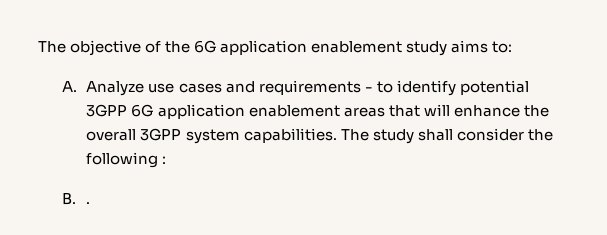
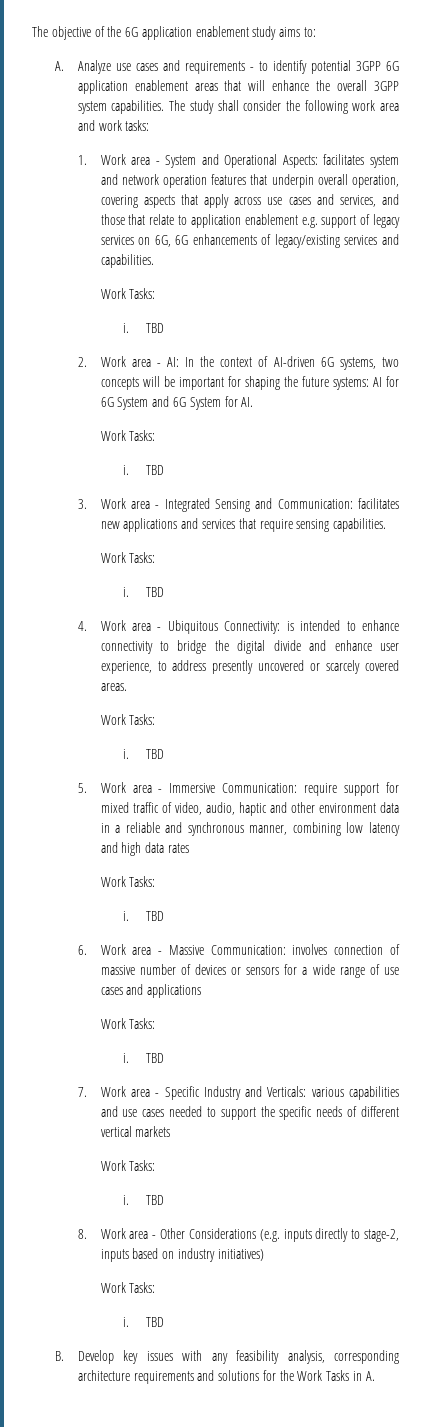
[162,156,167,164] [62,193,91,205] : // B. . -> [352,100,400,111] [77,120,150,131] [77,154,399,168] [100,174,399,188] [100,194,399,208] [100,214,401,228] [100,234,399,248] [100,254,154,268] [100,288,156,299] [123,323,165,333] [77,356,399,370] [100,376,399,390] [100,396,254,410] [100,430,156,441] [123,465,165,475] [77,498,399,512] [100,518,387,532] [100,552,156,563] [123,587,165,597] [77,620,399,634] [100,640,400,654] [100,660,399,674] [100,683,127,691] [100,714,156,725] [123,749,165,759] [77,782,399,796] [100,802,399,816] [100,822,400,836] [100,842,189,856] [100,876,156,887] [123,911,165,921] [77,944,400,955] [100,964,399,978] [100,984,202,998] [100,1018,156,1029] [123,1053,165,1063] [77,1086,399,1100] [100,1106,399,1120] [100,1126,171,1137] [100,1160,156,1171] [123,1195,165,1205] [77,1228,400,1242] [100,1248,264,1262] [100,1282,156,1293] [123,1317,165,1327] [54,1350,399,1364] [77,1370,375,1384] work area and work tasks: // 1. Work area - System and Operational Aspects: facilitates system and network operation features that underpin overall operation, covering aspects that apply across use cases and services, and those that relate to application enablement e.g. support of legacy services on 6G, 6G enhancements of legacy/existing services and capabilities. // Work Tasks: // i. TBD // 2. Work area - AI: In the context of AI-driven 6G systems, two concepts will be important for shaping the future systems: AI for 6G System and 6G System for AI. // Work Tasks: // i. TBD // 3. Work area - Integrated Sensing and Communication: facilitates new applications and services that require sensing capabilities. // Work Tasks: // i. TBD // 4. Work area - Ubiquitous Connectivity: is intended to enhance connectivity to bridge the digital divide and enhance user experience, to address presently uncovered or scarcely covered areas. // Work Tasks: // i. TBD // 5. Work area - Immersive Communication: require support for mixed traffic of video, audio, haptic and other environment data in a reliable and synchronous manner, combining low latency and high data rates // Work Tasks: // i. TBD // 6. Work area - Massive Communication: involves connection of massive number of devices or sensors for a wide range of use cases and applications // Work Tasks: // i. TBD // 7. Work area - Specific Industry and Verticals: various capabilities and use cases needed to support the specific needs of different vertical markets // Work Tasks: // i. TBD // 8. Work area - Other Considerations (e.g. inputs directly to stage-2, inputs based on industry initiatives) // Work Tasks: // i. TBD // B. Develop key issues with any feasibility analysis, corresponding architecture requirements and solutions for the Work Tasks in A.

